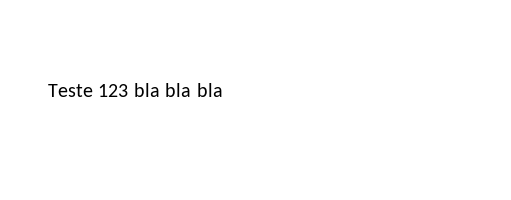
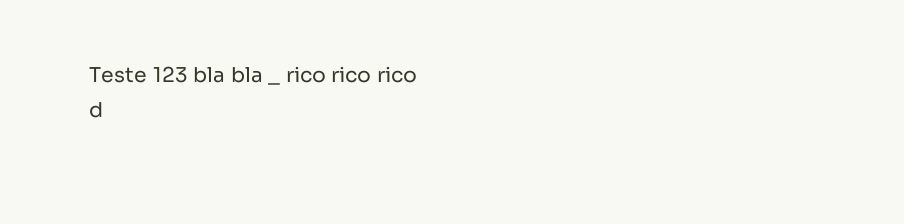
[196,83,223,97] bla -> [268,66,417,85] [89,102,103,118] _ rico rico rico // d

